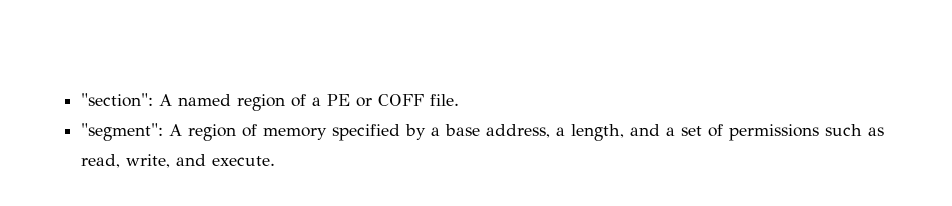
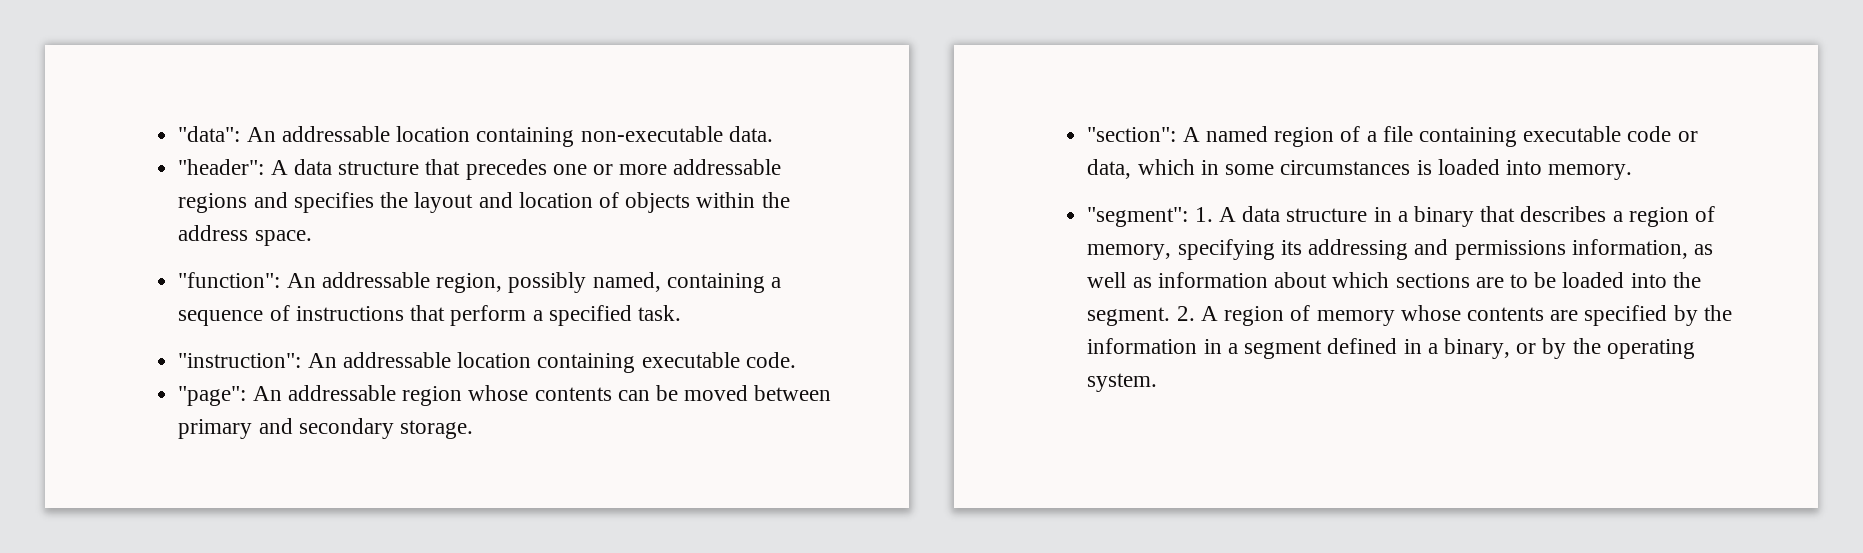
(80, 100) none -> [178,126,773,147] [178,159,782,180] [178,192,790,213] [178,225,312,246] [178,272,781,293] [178,305,681,326] [178,352,796,373] [178,385,832,406] [178,418,474,439] "data": An addressable location containing non-executable data. // "header": A data structure that precedes one or more addressable regions and specifies the layout and location of objects within the address space. // "function": An addressable region, possibly named, containing a sequence of instructions that perform a specified task. // "instruction": An addressable location containing executable code. // "page": An addressable region whose contents can be moved between primary and secondary storage. //
[326,94,459,107] [80,123,884,141] [80,154,275,168] PE or COFF file. // "segment": A region of memory specified by a base address, a length, and a set of permissions such as read, write, and execute. -> [1382,126,1698,147] [1087,159,1633,180] [1087,206,1715,227] [1087,239,1713,260] [1087,272,1701,288] [1087,305,1732,326] [1087,338,1695,359] [1087,373,1158,392] file containing executable code or data, which in some circumstances is loaded into memory. // "segment": 1. A data structure in a binary that describes a region of memory, specifying its addressing and permissions information, as well as information about which sections are to be loaded into the segment. 2. A region of memory whose contents are specified by the information in a segment defined in a binary, or by the operating system.

